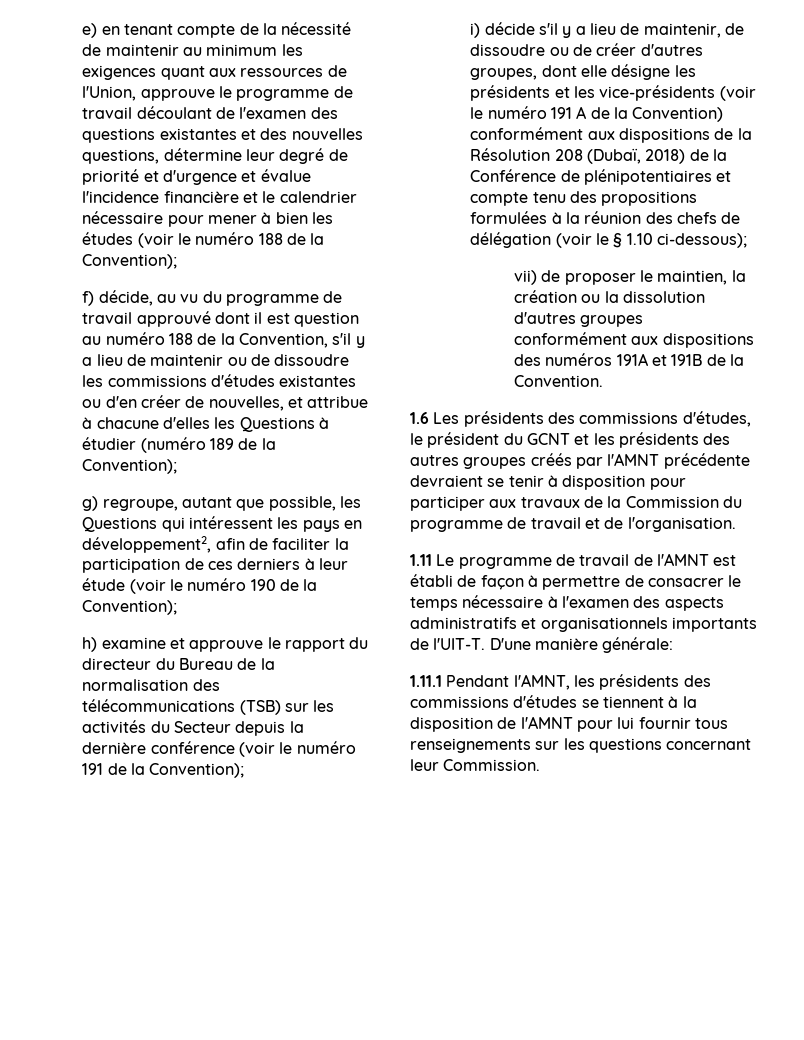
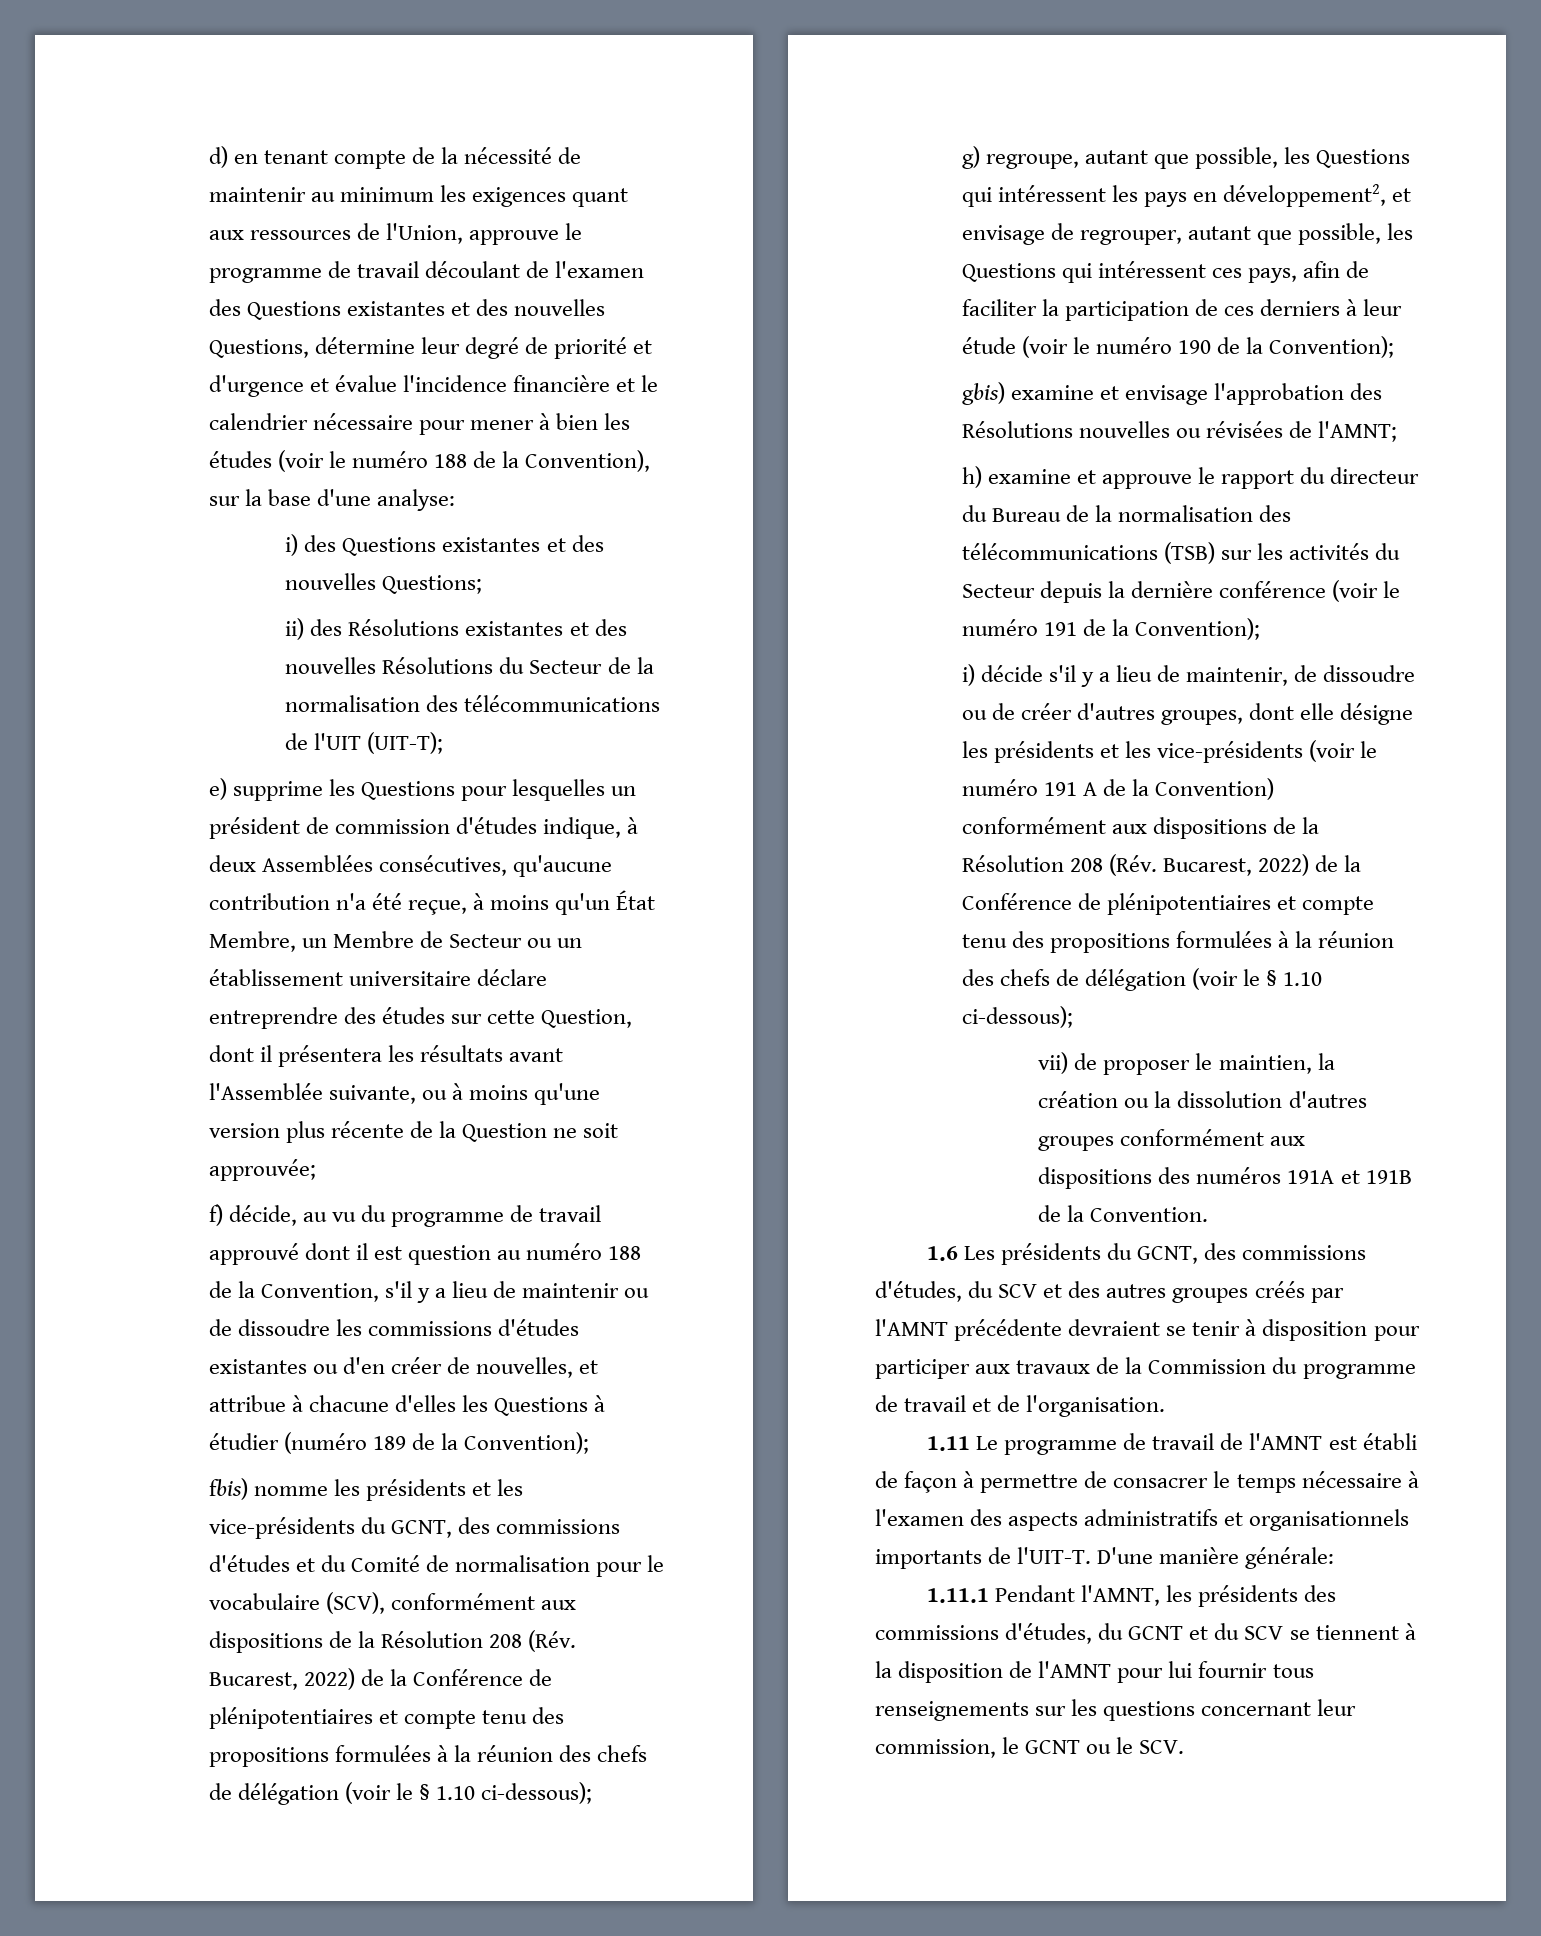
[82,23,98,38] e) -> [208,146,228,168] d)
[82,128,363,143] [82,149,160,164] questions existantes et des nouvelles questions, -> [246,299,606,320] [208,339,309,358] Questions existantes et des nouvelles Questions,
[82,254,178,269] Convention); -> [525,450,651,472] [208,489,456,511] [285,534,604,556] [285,573,483,594] [285,618,627,640] [285,657,654,674] [285,695,661,712] [285,732,444,754] [208,778,637,801] [208,817,639,839] [208,855,612,877] [208,890,656,915] [208,931,583,952] [208,969,547,986] [208,1007,633,1029] [208,1045,564,1067] [208,1083,601,1105] [208,1121,619,1143] [208,1159,316,1181] Convention), sur la base d'une analyse: // i) des Questions existantes et des nouvelles Questions; // ii) des Résolutions existantes et des nouvelles Résolutions du Secteur de la normalisation des télécommunications de l'UIT (UIT-T); // e) supprime les Questions pour lesquelles un président de commission d'études indique, à deux Assemblées consécutives, qu'aucune contribution n'a été reçue, à moins qu'un État Membre, un Membre de Secteur ou un établissement universitaire déclare entreprendre des études sur cette Question, dont il présentera les résultats avant l'Assemblée suivante, ou à moins qu'une version plus récente de la Question ne soit approuvée;
(178, 466) none -> [208,1478,524,1501] [208,1517,621,1539] [208,1555,665,1577] [208,1592,576,1614] [208,1630,577,1653] [208,1668,553,1690] [208,1707,565,1729] [208,1745,648,1767] [208,1782,593,1805] // fbis) nomme les présidents et les vice-présidents du GCNT, des commissions d'études et du Comité de normalisation pour le vocabulaire (SCV), conformément aux dispositions de la Résolution 208 (Rév. Bucarest, 2022) de la Conférence de plénipotentiaires et compte tenu des propositions formulées à la réunion des chefs de délégation (voir le § 1.10 ci-dessous);
(212, 544) none -> [1392,188,1412,202] [961,223,1414,245] [961,261,1298,283] et envisage de regrouper, autant que possible, les Questions qui intéressent ces pays,
(178, 607) none -> [961,382,1383,405] [961,421,1398,442] // gbis) examine et envisage l'approbation des Résolutions nouvelles ou révisées de l'AMNT;
[587,148,686,164] (Dubaï, 2018) -> [1108,854,1310,876] (Rév. Bucarest, 2022)
[547,411,751,427] [410,432,699,448] des commissions d'études, le président du GCNT et les présidents -> [1107,1243,1367,1264] [875,1281,1063,1302] du GCNT, des commissions d'études, du SCV et
[513,695,578,708] d'études -> [1005,1623,1284,1644] d'études, du GCNT et du SCV
[443,759,541,771] Commission. -> [875,1737,1185,1758] commission, le GCNT ou le SCV.

